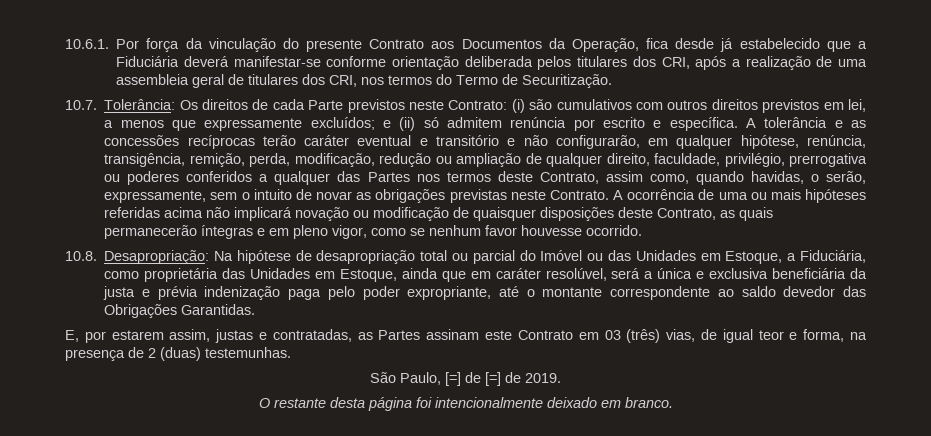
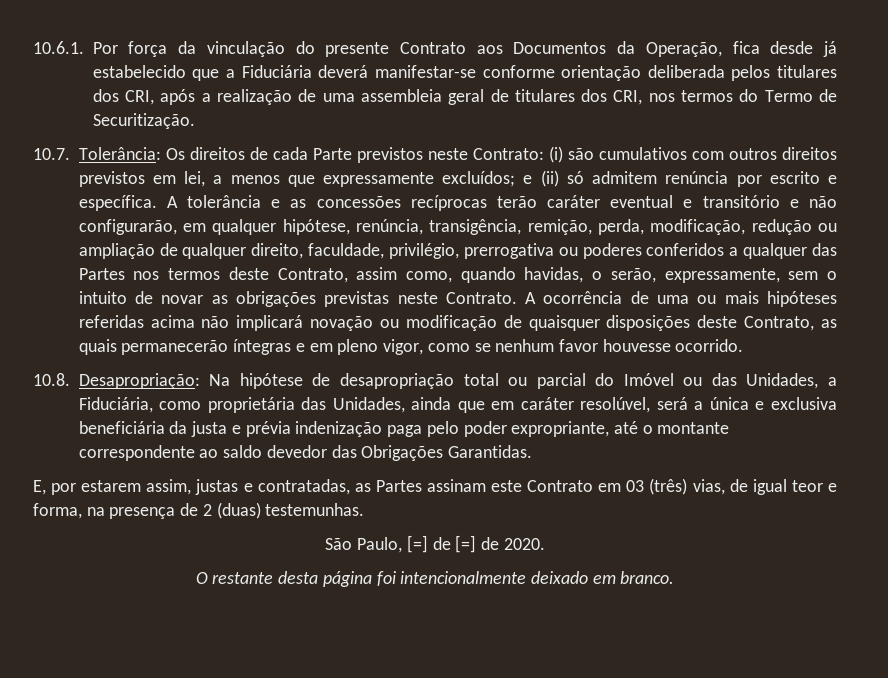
[635,250,783,264] Unidades em Estoque, -> [746,373,819,389] Unidades,
[250,268,397,282] Unidades em Estoque, -> [332,397,405,413] Unidades,
[525,373,561,383] 2019. -> [503,538,545,550] 2020.

